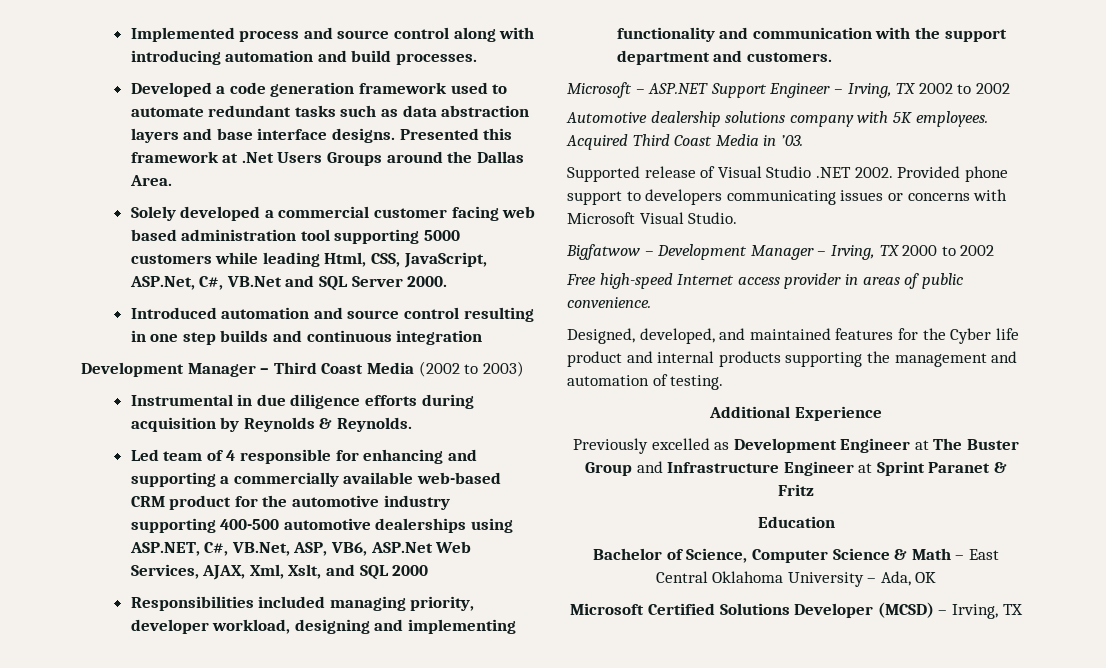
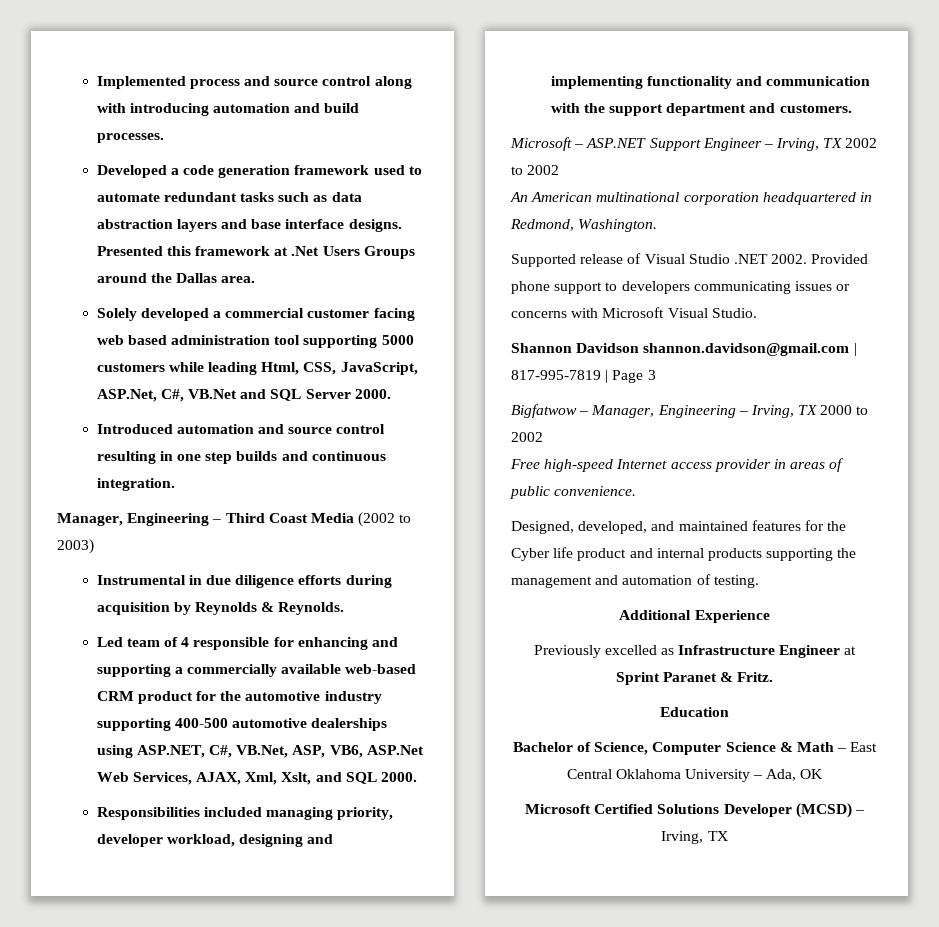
[129,175,172,186] Area. -> [221,276,256,283] area.
[396,330,483,345] [81,362,256,377] integration // Development Manager -> [96,478,175,491] [57,513,210,526] integration. // Manager, Engineering
[392,565,429,576] 2000 -> [380,772,417,782] 2000.
[566,111,988,127] [566,134,803,150] Automotive dealership solutions company with 5K employees. Acquired Third Coast Media in ’03. -> [510,192,872,205] [510,219,658,232] An American multinational corporation headquartered in Redmond, Washington.
(738, 218) none -> [511,343,857,356] [511,370,656,383] // Shannon Davidson shannon.davidson@gmail.com | 817-995-7819 | Page 3
[657,244,814,260] Development Manager -> [591,405,736,418] Manager, Engineering
[733,438,1020,453] [584,461,663,476] Development Engineer at The Buster Group and -> (674, 651) none
[778,484,814,496] Fritz -> [737,672,774,682] Fritz.

